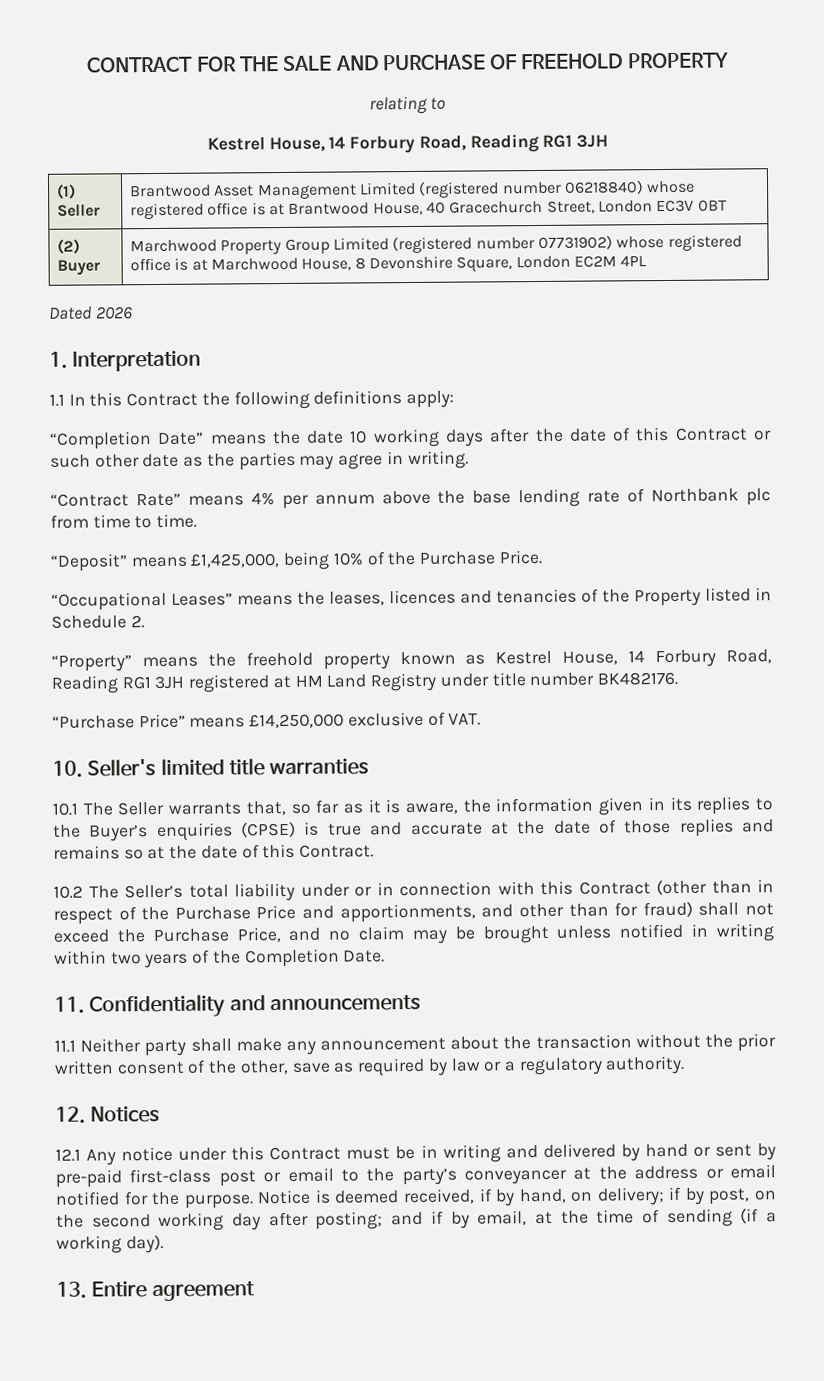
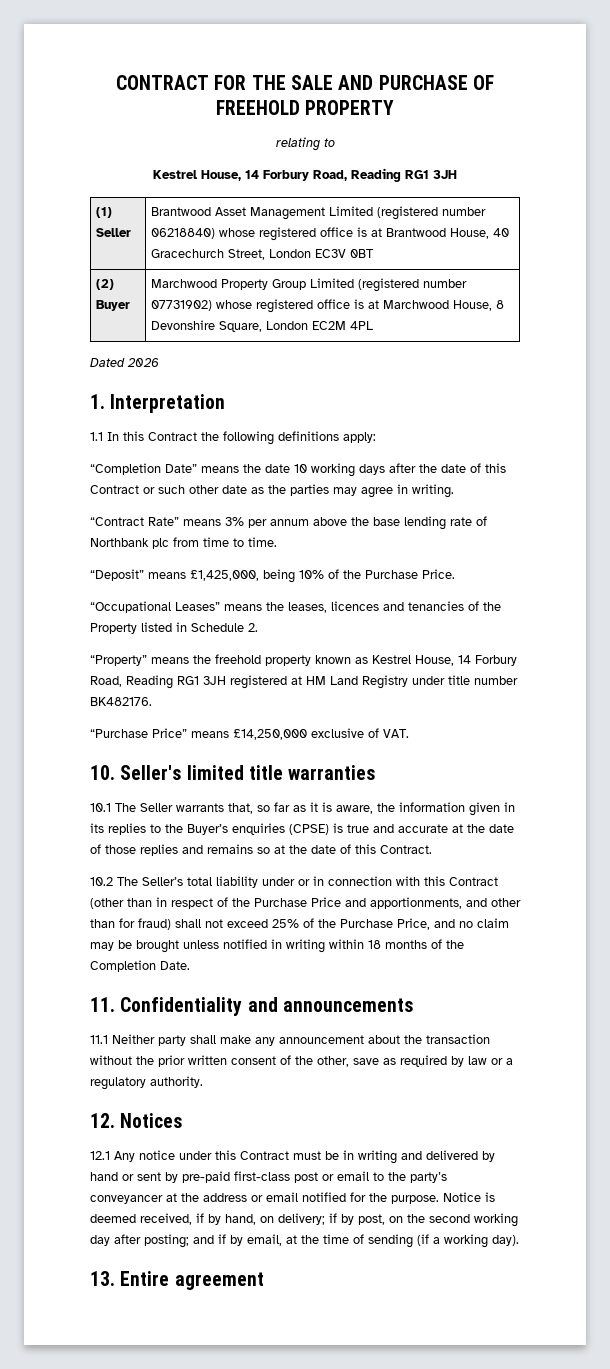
[250,492,275,506] 4% -> [225,517,244,526] 3%
(109, 936) none -> [272,918,314,928] 25% of
[110,952,189,969] two years -> [368,940,427,949] 18 months

